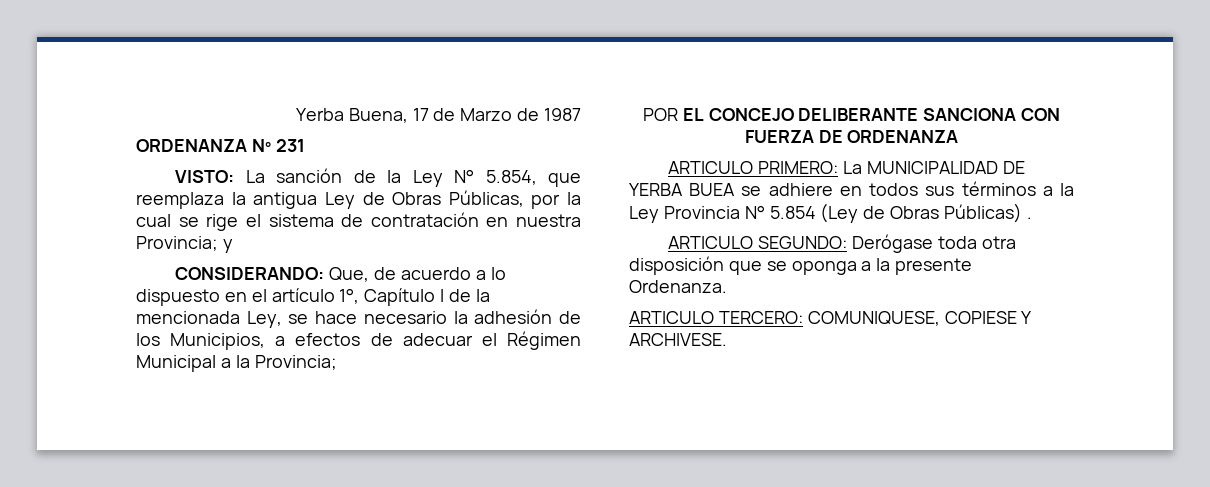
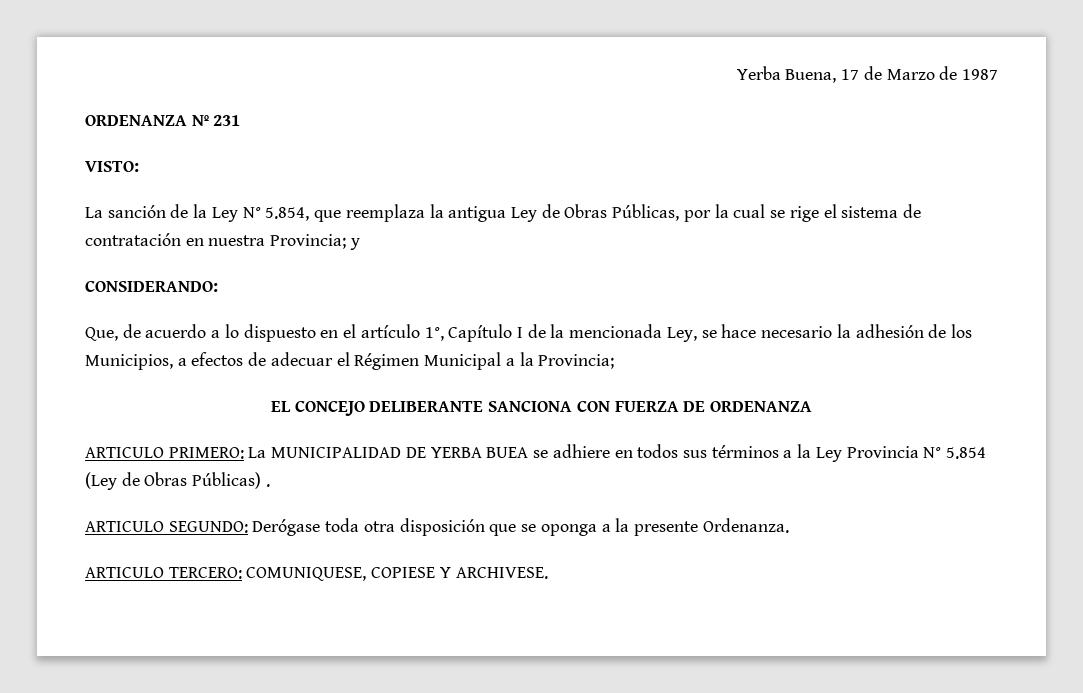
(235, 176) none -> (139, 166) //
(325, 273) none -> (218, 286) //
[642,108,678,121] POR -> (615, 361) none

